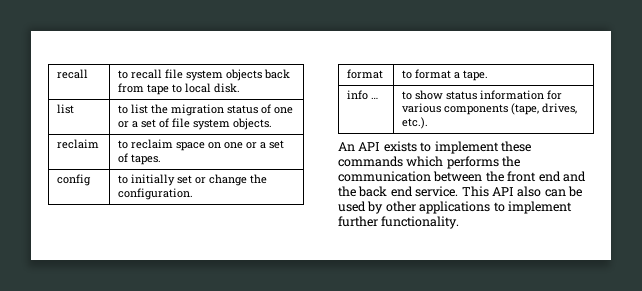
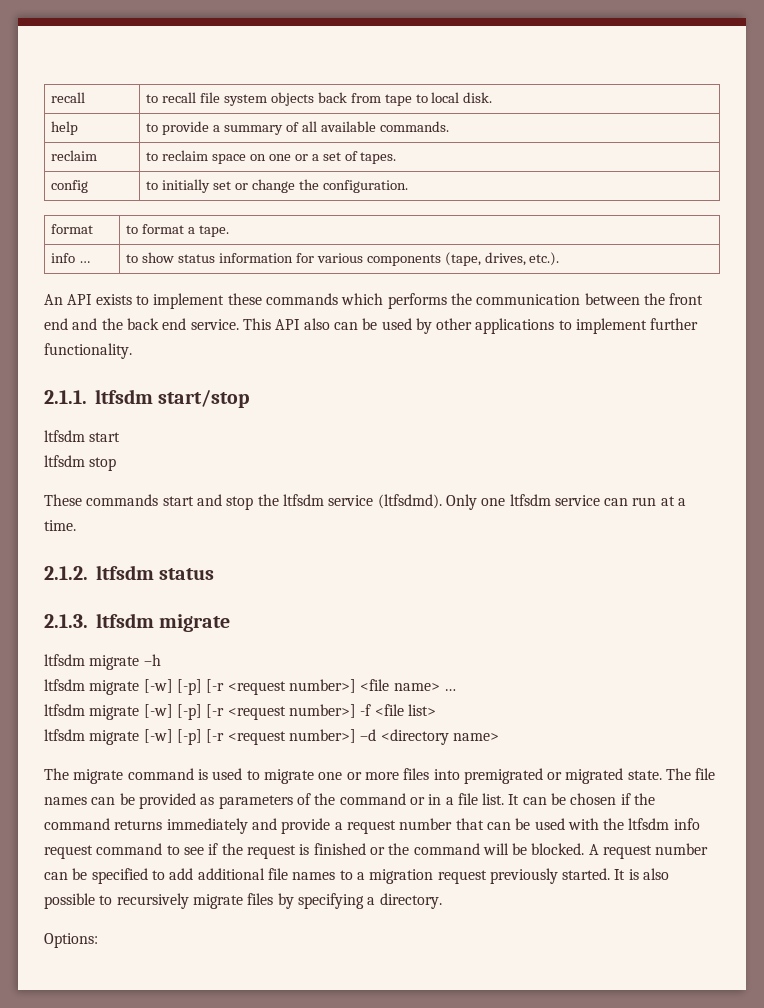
[57,104,75,114] [118,104,294,116] [118,118,273,130] list | to list the migration status of one or a set of file system objects. -> [51,121,79,135] [146,121,449,135] help | to provide a summary of all available commands.
(460, 222) none -> [44,389,250,408] [44,430,121,442] [44,455,117,471] [44,494,687,510] [44,520,76,531] [44,565,215,580] [44,613,231,632] [44,654,161,670] [44,679,456,695] [44,704,436,720] [44,729,499,745] [44,768,716,784] [44,793,656,809] [44,818,700,834] [44,843,709,859] [44,868,670,884] [44,893,442,909] [44,933,98,948] // 2.1.1. ltfsdm start/stop // ltfsdm start // ltfsdm stop // These commands start and stop the ltfsdm service (ltfsdmd). Only one ltfsdm service can run at a time. // 2.1.2. ltfsdm status // 2.1.3. ltfsdm migrate // ltfsdm migrate –h // ltfsdm migrate [-w] [-p] [-r <request number>] <file name> … // ltfsdm migrate [-w] [-p] [-r <request number>] -f <file list> // ltfsdm migrate [-w] [-p] [-r <request number>] –d <directory name> // The migrate command is used to migrate one or more files into premigrated or migrated state. The file names can be provided as parameters of the command or in a file list. It can be chosen if the command returns immediately and provide a request number that can be used with the ltfsdm info request command to see if the request is finished or the command will be blocked. A request number can be specified to add additional file names to a migration request previously started. It is also possible to recursively migrate files by specifying a directory. // Options:

